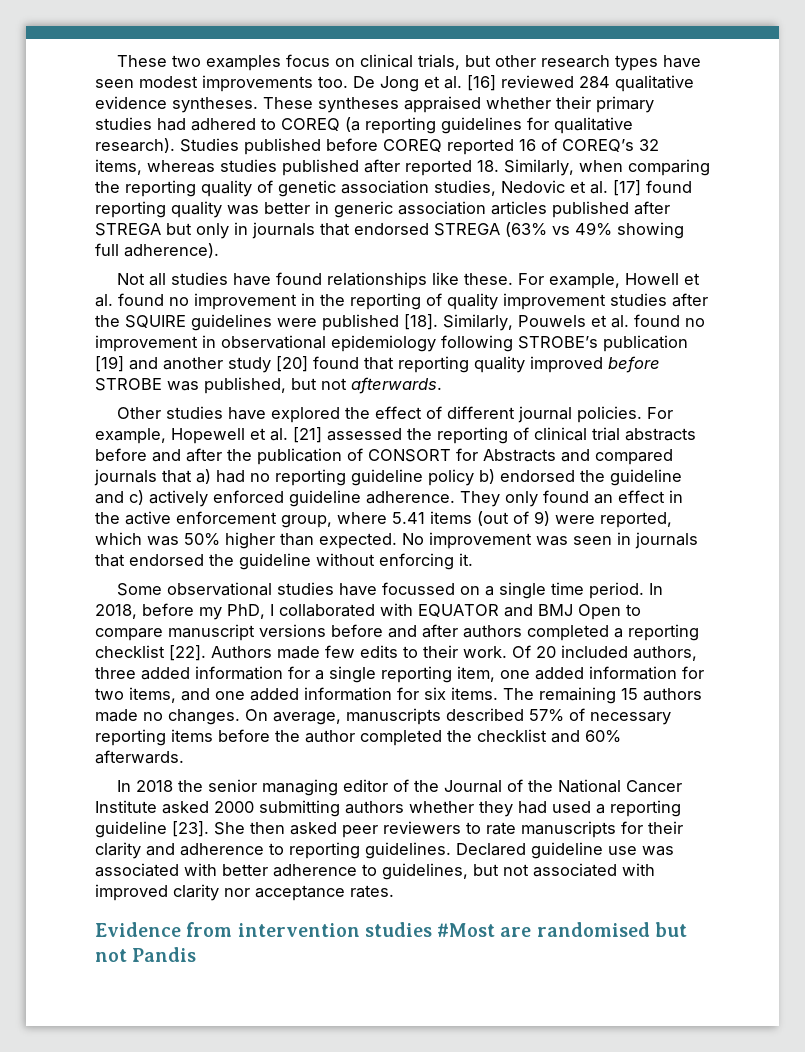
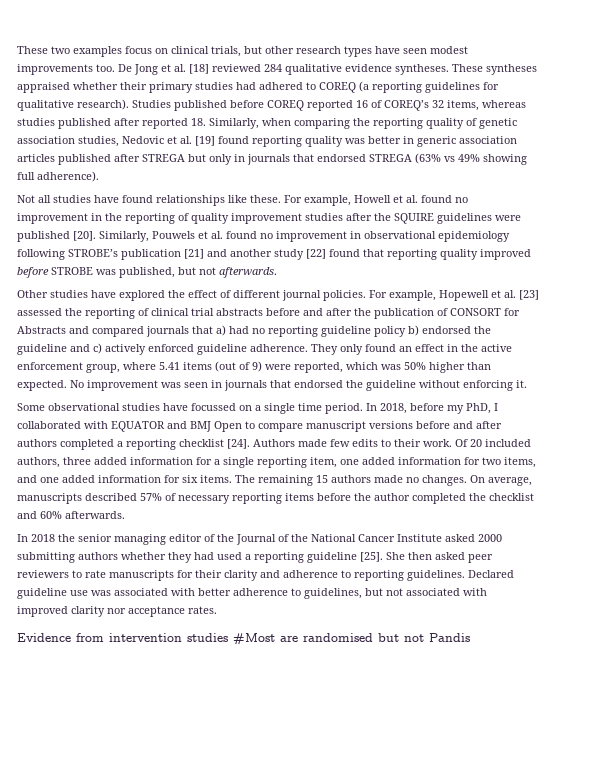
[467,75,496,91] [16] -> [189,64,209,74] [18]
[613,180,641,196] [17] -> [195,136,215,146] [19]
[404,314,438,330] [18]. -> [73,231,96,241] [20].
[95,356,124,372] [19] -> [184,249,204,259] [21]
[276,356,308,372] [20] -> [306,249,326,259] [22]
[293,427,322,443] [21] -> [519,290,539,300] [23]
[169,645,206,661] [22]. -> [227,439,250,449] [24].
[172,821,209,837] [23]. -> [360,552,383,562] [25].

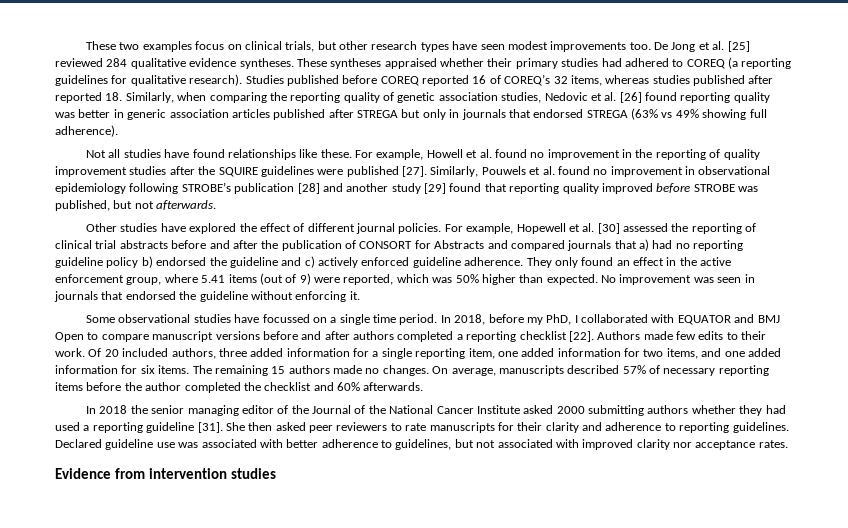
[189,64,209,74] [18] -> [727,41,750,52] [25]
[195,136,215,146] [19] -> [619,92,642,103] [26]
[73,231,96,241] [20]. -> [402,166,427,177] [27].
[184,249,204,259] [21] -> [297,183,320,194] [28]
[306,249,326,259] [22] -> [424,183,446,194] [29]
[519,290,539,300] [23] -> [597,223,620,234] [30]
[227,439,250,449] [24]. -> [568,331,594,342] [22].
[360,552,383,562] [25]. -> [197,422,223,433] [31].
[233,633,470,645] #Most are randomised but not Pandis -> (276, 473) none

